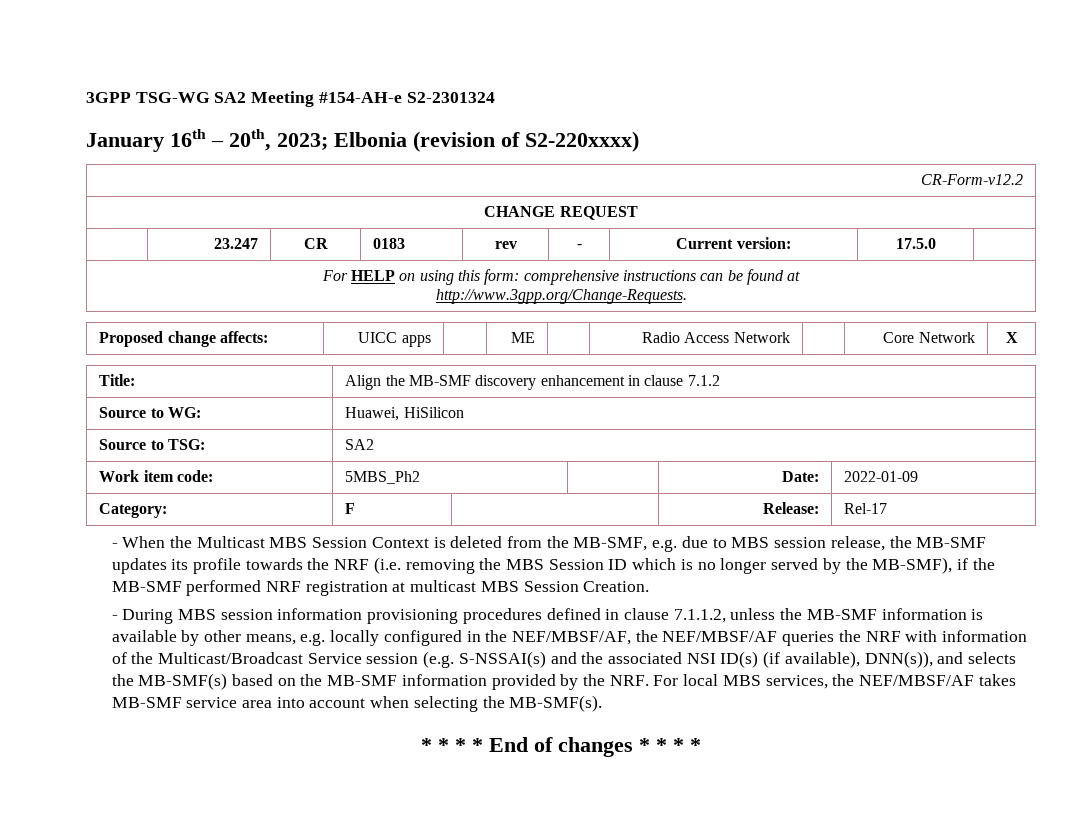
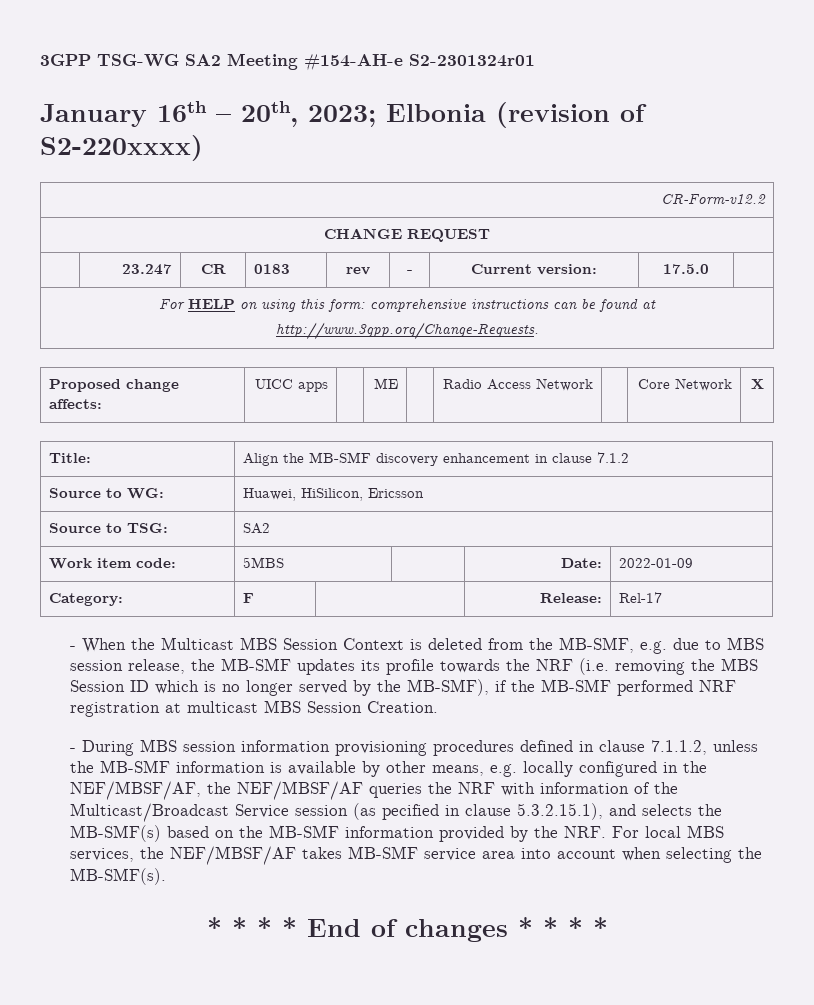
[406,92,495,103] S2-2301324 -> [409,54,535,67] S2-2301324r01
[403,407,464,418] HiSilicon -> [301,488,425,501] HiSilicon, Ericsson
[345,471,421,484] 5MBS_Ph2 -> [243,557,285,568] 5MBS
[423,651,933,668] (e.g. S-NSSAI(s) and the associated NSI ID(s) (if available), DNN(s)), -> [352,803,603,820] (as pecified in clause 5.3.2.15.1),

